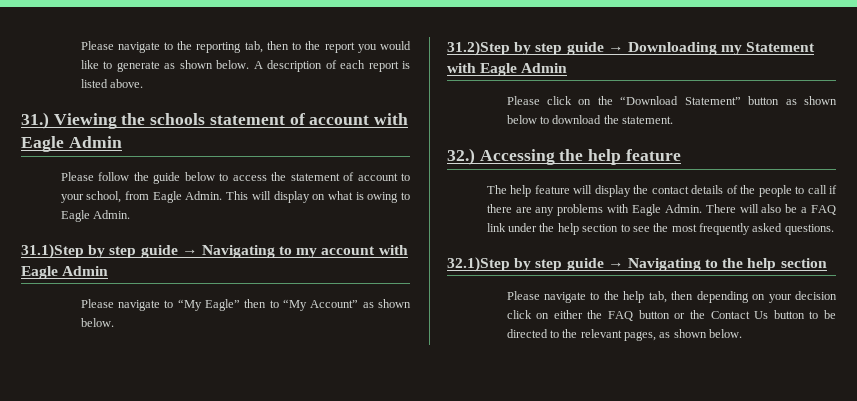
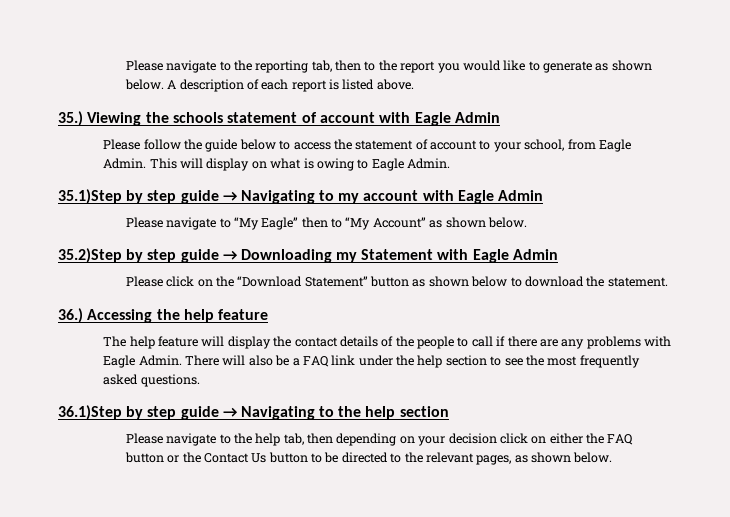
[21,112,49,129] 31.) -> [58,111,83,126] 35.)
[21,244,84,259] 31.1)Step -> [58,189,122,204] 35.1)Step
[447,41,510,56] 31.2)Step -> [58,248,122,263] 35.2)Step
[447,148,475,165] 32.) -> [58,308,83,323] 36.)
[447,257,510,272] 32.1)Step -> [58,405,122,420] 36.1)Step

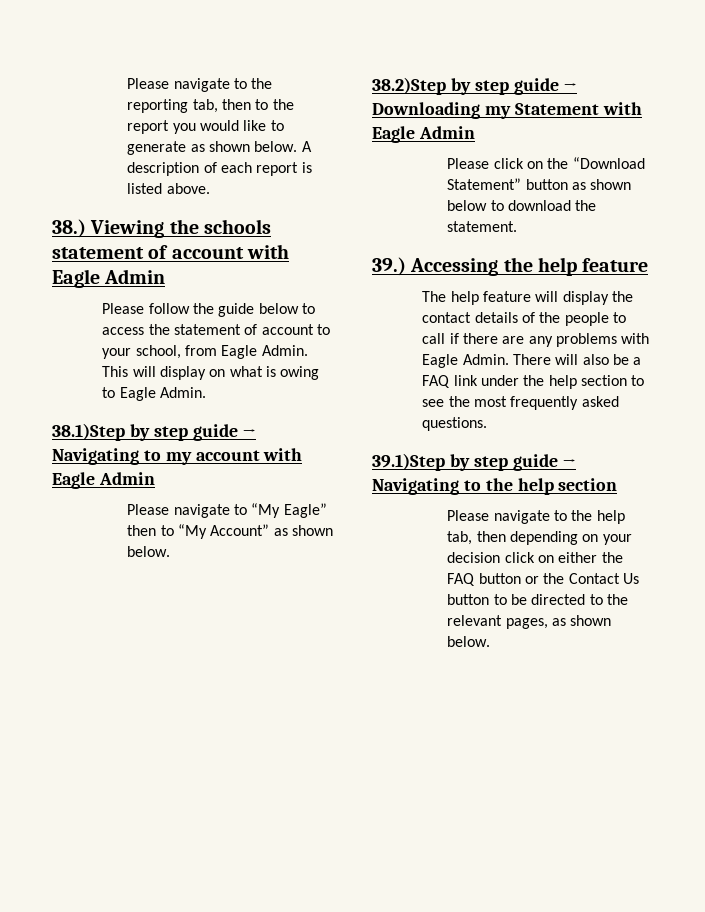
[58,111,83,126] 35.) -> [52,219,86,238] 38.)
[58,189,122,204] 35.1)Step -> [52,423,125,441] 38.1)Step
[58,248,122,263] 35.2)Step -> [372,77,446,95] 38.2)Step
[58,308,83,323] 36.) -> [372,257,406,276] 39.)
[58,405,122,420] 36.1)Step -> [372,453,445,471] 39.1)Step

